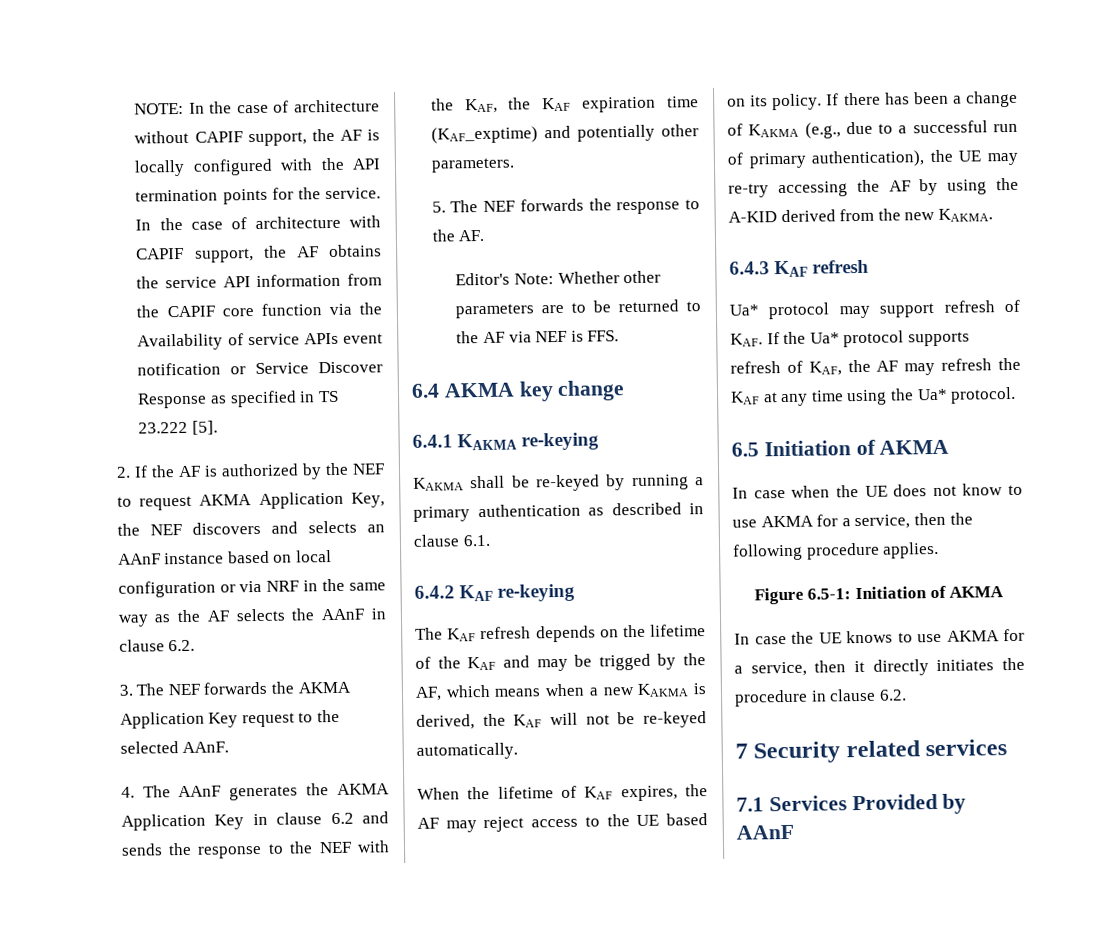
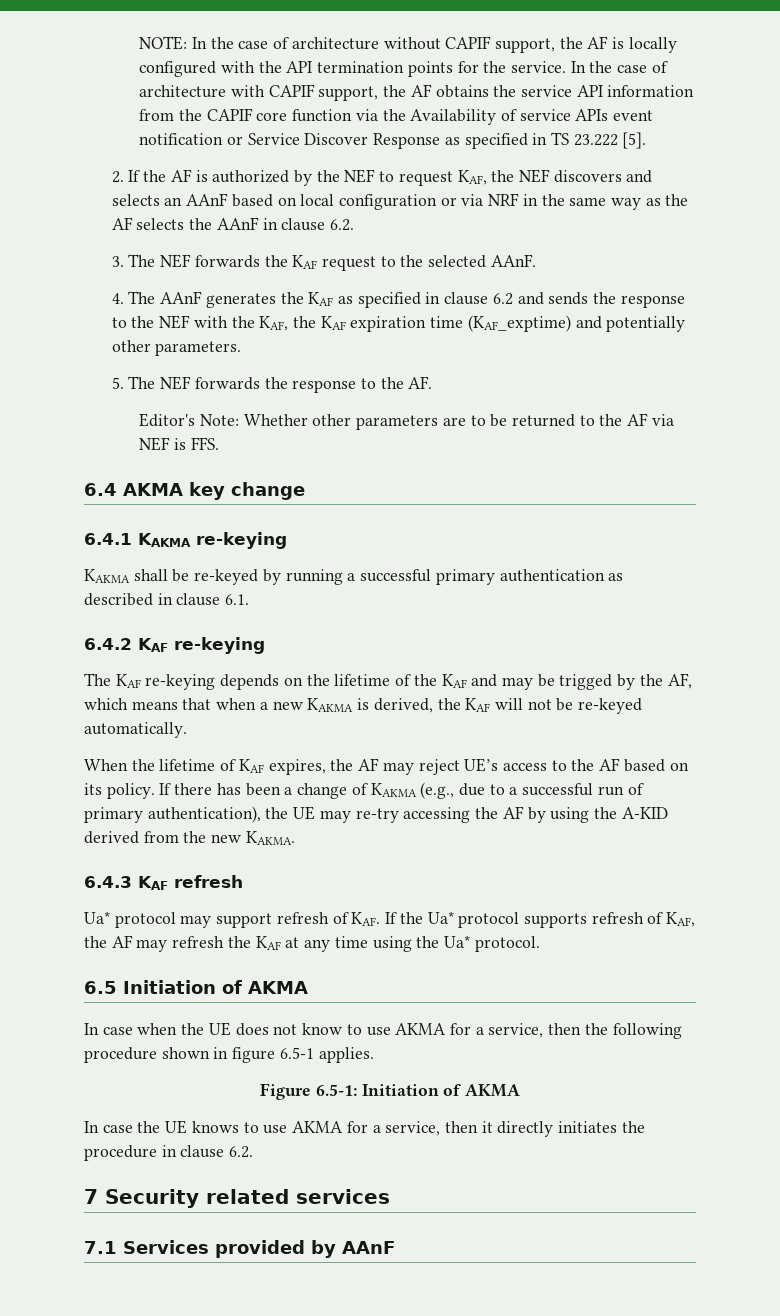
[199,491,385,509] AKMA Application Key, -> [457,170,487,185] KAF,
[164,552,225,565] instance -> (229, 199) none
[297,681,351,694] [119,711,239,729] AKMA Application Key -> [292,255,318,269] KAF
[337,783,390,795] [120,813,245,831] AKMA Application Key -> [308,292,421,308] KAF as specified
(704, 481) none -> [360,569,432,582] successful
[480,626,532,640] refresh -> [145,674,216,690] re-keying
(542, 692) none -> [182,698,212,710] that
(525, 824) none -> [464,758,499,772] UE’s
[636,814,660,826] UE -> [599,758,621,771] AF
(880, 551) none -> [161,1047,314,1063] shown in figure 6.5-1
[851,793,938,811] Provided -> [215,1240,305,1258] provided

